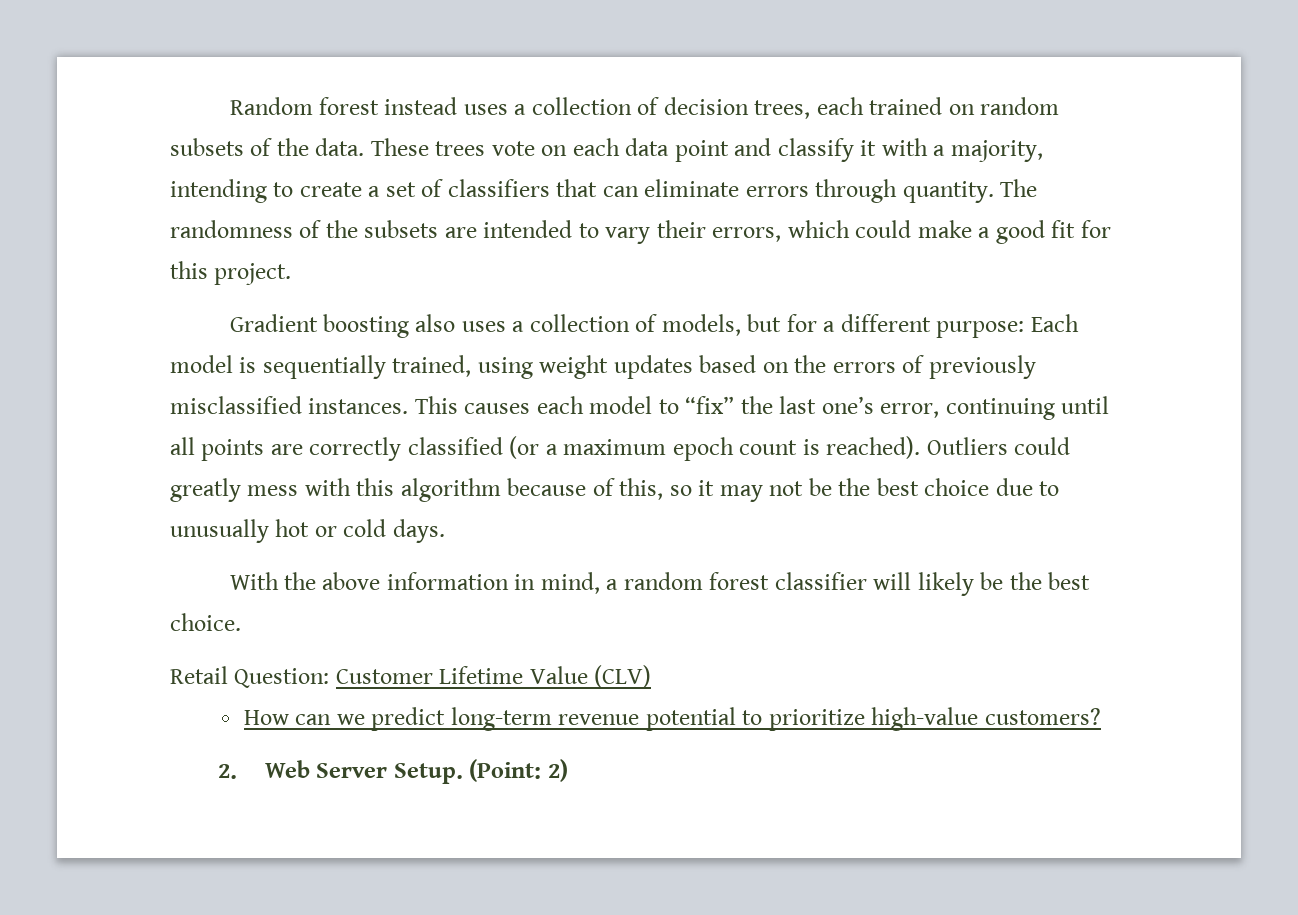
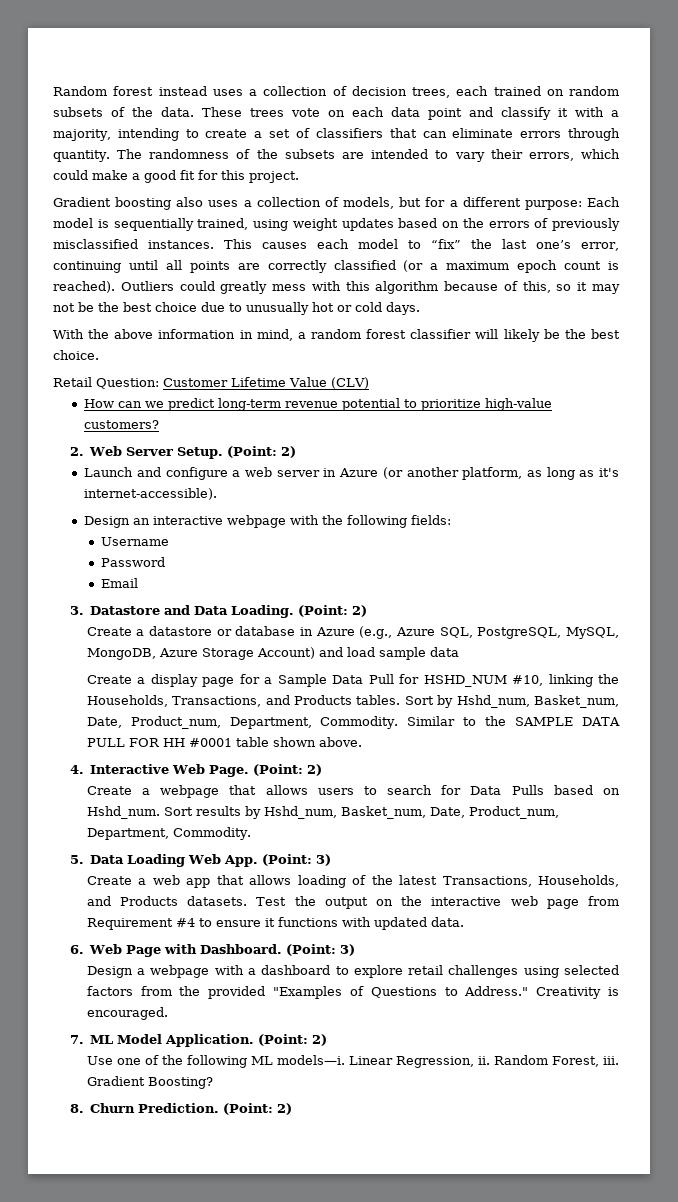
(568, 770) none -> [84,467,619,480] [84,488,218,500] [84,515,452,528] [101,537,170,546] [101,557,166,567] [101,578,139,588] [69,605,368,618] [86,626,620,639] [86,647,459,660] [86,674,620,687] [86,695,620,708] [86,716,621,729] [86,737,362,747] [69,764,323,777] [86,785,620,798] [86,806,559,819] [86,827,251,840] [69,854,332,867] [86,875,620,888] [86,896,620,909] [86,917,464,930] [69,944,356,957] [86,965,620,978] [86,986,620,999] [86,1007,168,1020] [69,1034,328,1047] [86,1055,619,1068] [86,1076,213,1089] [69,1103,293,1115] // Launch and configure a web server in Azure (or another platform, as long as it's internet-accessible). // Design an interactive webpage with the following fields: // Username // Password // Email // 3. Datastore and Data Loading. (Point: 2) // Create a datastore or database in Azure (e.g., Azure SQL, PostgreSQL, MySQL, MongoDB, Azure Storage Account) and load sample data // Create a display page for a Sample Data Pull for HSHD_NUM #10, linking the Households, Transactions, and Products tables. Sort by Hshd_num, Basket_num, Date, Product_num, Department, Commodity. Similar to the SAMPLE DATA PULL FOR HH #0001 table shown above. // 4. Interactive Web Page. (Point: 2) // Create a webpage that allows users to search for Data Pulls based on Hshd_num. Sort results by Hshd_num, Basket_num, Date, Product_num, Department, Commodity. // 5. Data Loading Web App. (Point: 3) // Create a web app that allows loading of the latest Transactions, Households, and Products datasets. Test the output on the interactive web page from Requirement #4 to ensure it functions with updated data. // 6. Web Page with Dashboard. (Point: 3) // Design a webpage with a dashboard to explore retail challenges using selected factors from the provided "Examples of Questions to Address." Creativity is encouraged. // 7. ML Model Application. (Point: 2) // Use one of the following ML models—i. Linear Regression, ii. Random Forest, iii. Gradient Boosting? // 8. Churn Prediction. (Point: 2)

